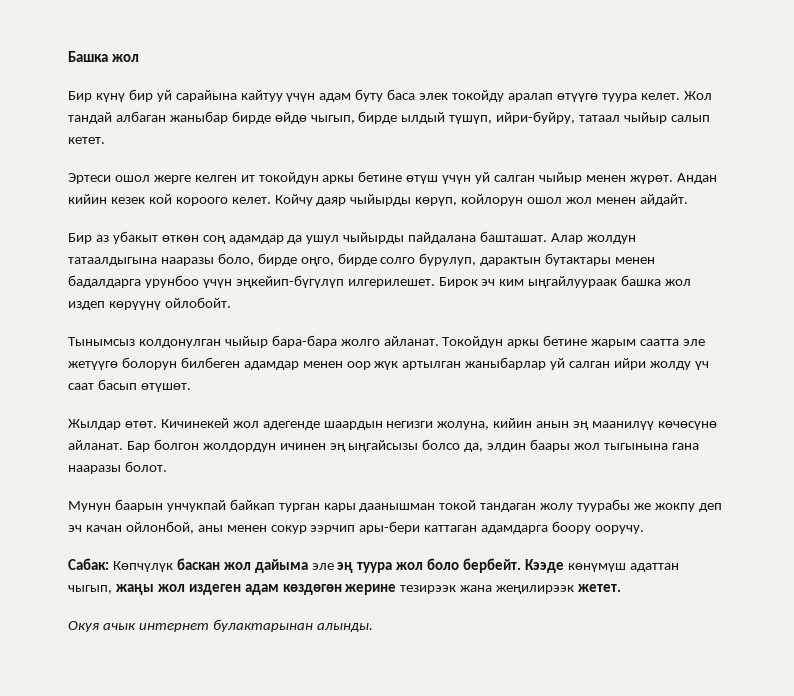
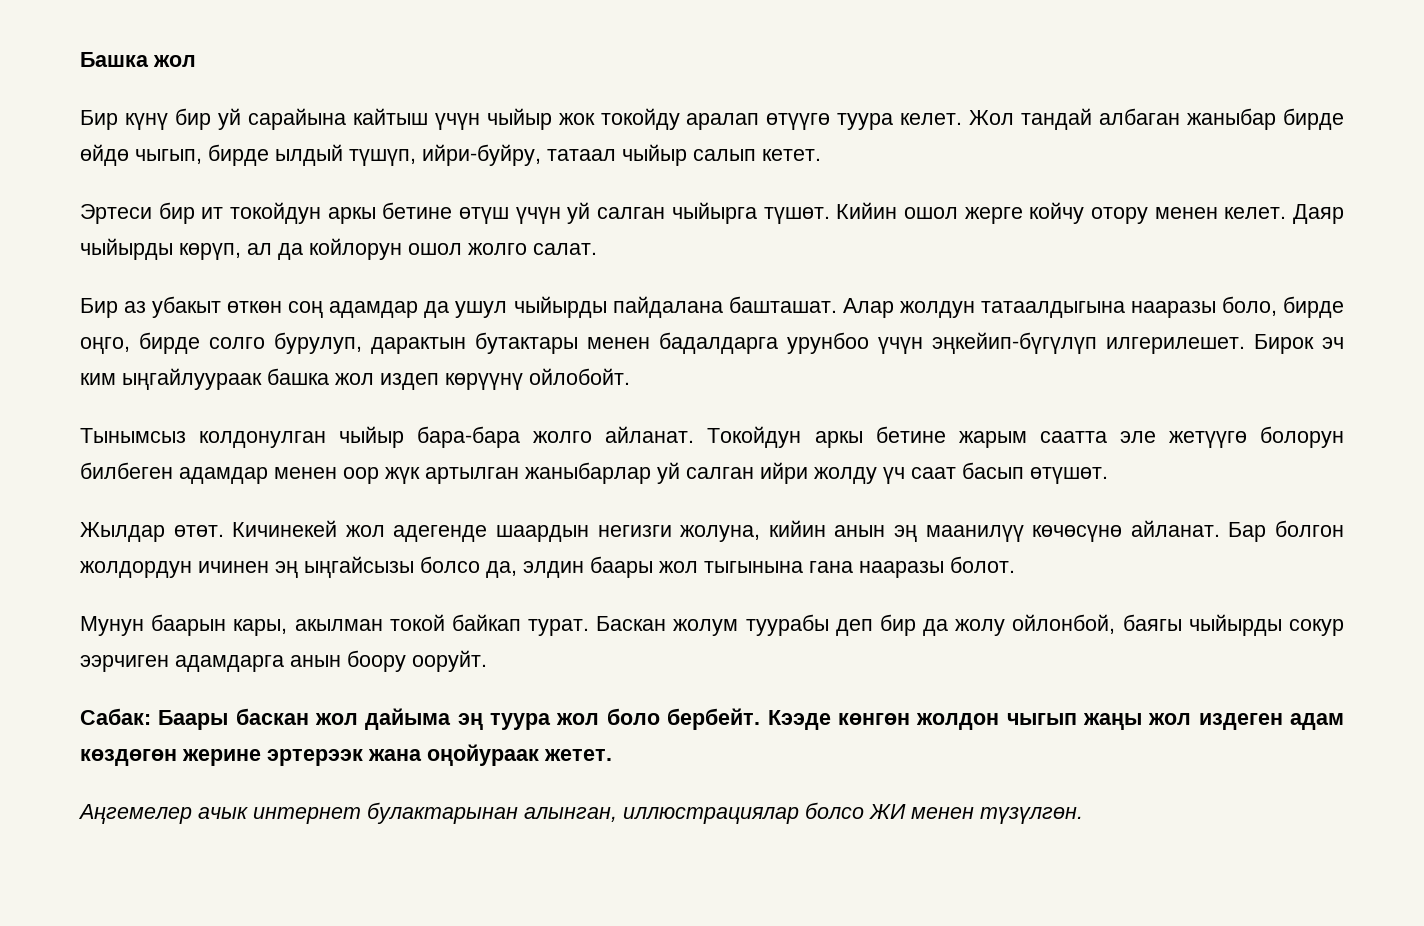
[240,89,449,102] кайтуу үчүн адам буту баса элек -> [352,108,595,130] кайтыш үчүн чыйыр жок
[114,175,237,184] ошол жерге келген -> [158,202,195,224] бир
[538,172,717,184] [68,194,688,206] чыйыр менен жүрөт. Андан кийин кезек кой короого келет. Койчу даяр чыйырды көрүп, койлорун ошол жол менен айдайт. -> [671,202,1345,224] [80,238,597,260] чыйырга түшөт. Кийин ошол жерге койчу отору менен келет. Даяр чыйырды көрүп, ал да койлорун ошол жолго салат.
[166,499,722,512] [68,521,645,534] унчукпай байкап турган кары даанышман токой тандаган жолу туурабы же жокпу деп эч качан ойлонбой, аны менен сокур ээрчип ары-бери каттаган адамдарга боору ооручу. -> [233,614,1344,636] [80,650,487,672] кары, акылман токой байкап турат. Баскан жолум туурабы деп бир да жолу ойлонбой, баягы чыйырды сокур ээрчиген адамдарга анын боору ооруйт.
[112,561,173,572] Көпчүлүк -> [158,710,229,730] Баары
[311,563,334,570] эле -> (452, 719) none
[567,563,679,572] [68,585,112,594] көнүмүш адаттан чыгып, -> [837,713,1077,730] көнгөн жолдон чыгып
[400,585,575,594] тезирээк жана жеңилирээк -> [267,744,539,766] эртерээк жана оңойураак
[68,621,99,632] Окуя -> [78,804,192,824] Аңгемелер
[316,623,373,632] алынды. -> [524,802,1083,824] алынган, иллюстрациялар болсо ЖИ менен түзүлгөн.

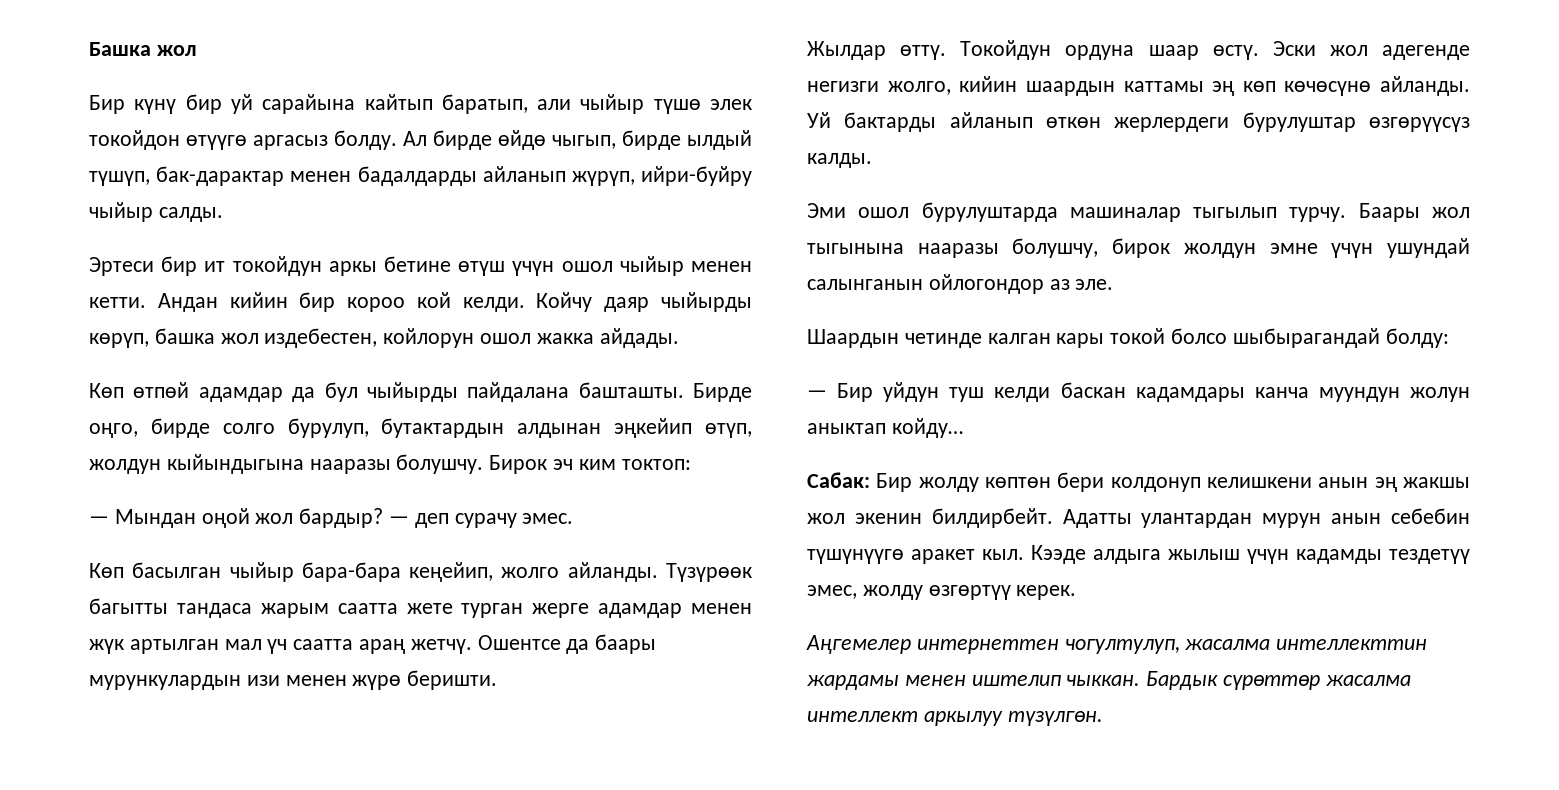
[352,108,1277,130] кайтыш үчүн чыйыр жок токойду аралап өтүүгө туура келет. Жол тандай албаган жаныбар -> [364,94,752,114] [89,130,427,150] кайтып баратып, али чыйыр түшө элек токойдон өтүүгө аргасыз болду. Ал
[422,144,821,166] ийри-буйру, татаал чыйыр салып кетет. -> [156,166,752,186] [89,202,223,222] бак-дарактар менен бадалдарды айланып жүрүп, ийри-буйру чыйыр салды.
[567,202,1345,224] [80,238,597,260] [80,296,324,318] уй салган чыйырга түшөт. Кийин ошол жерге койчу отору менен келет. Даяр чыйырды көрүп, ал да койлорун ошол жолго салат. // Бир аз убакыт өткөн соң -> [561,256,752,276] [89,292,752,312] [89,328,679,348] [89,382,190,398] ошол чыйыр менен кетти. Андан кийин бир короо кой келди. Койчу даяр чыйырды көрүп, башка жол издебестен, койлорун ошол жакка айдады. // Көп өтпөй
[455,301,508,318] ушул -> [324,382,358,402] бул
[728,296,1344,318] [80,332,1344,354] [80,368,630,390] [80,426,1345,448] [80,462,173,479] башташат. Алар жолдун татаалдыгына нааразы боло, бирде оңго, бирде солго бурулуп, дарактын бутактары менен бадалдарга урунбоо үчүн эңкейип-бүгүлүп илгерилешет. Бирок эч ким ыңгайлуураак башка жол издеп көрүүнү ойлобойт. // Тынымсыз колдонулган чыйыр бара-бара жолго айланат. Токойдун аркы бетине жарым саатта эле жетүүгө болорун билбеген -> [578,382,752,402] [89,418,752,438] [89,454,691,474] [89,508,574,528] [89,562,752,582] [89,598,590,618] башташты. Бирде оңго, бирде солго бурулуп, бутактардын алдынан эңкейип өтүп, жолдун кыйындыгына нааразы болушчу. Бирок эч ким токтоп: // — Мындан оңой жол бардыр? — деп сурачу эмес. // Көп басылган чыйыр бара-бара кеңейип, жолго айланды. Түзүрөөк багытты тандаса жарым саатта жете турган жерге
[343,467,379,484] оор -> (752, 608) none
[525,462,1108,484] [80,520,1344,542] [80,556,1015,578] [80,614,1344,636] [80,650,487,672] [80,708,1344,730] [80,744,612,766] [78,802,974,824] жаныбарлар уй салган ийри жолду үч саат басып өтүшөт. // Жылдар өтөт. Кичинекей жол адегенде шаардын негизги жолуна, кийин анын эң маанилүү көчөсүнө айланат. Бар болгон жолдордун ичинен эң ыңгайсызы болсо да, элдин баары жол тыгынына гана нааразы болот. // Мунун баарын кары, акылман токой байкап турат. Баскан жолум туурабы деп бир да жолу ойлонбой, баягы чыйырды сокур ээрчиген адамдарга анын боору ооруйт. // Сабак: Баары баскан жол дайыма эң туура жол боло бербейт. Кээде көнгөн жолдон чыгып жаңы жол издеген адам көздөгөн жерине эртерээк жана оңойураак жетет. // Аңгемелер ачык интернет булактарынан алынган, иллюстрациялар болсо ЖИ менен -> [224,634,657,654] [89,670,498,690] [807,40,1470,60] [807,76,1470,96] [807,112,1470,132] [807,153,872,168] [807,202,1470,222] [807,238,1470,258] [807,274,1114,294] [807,328,1449,348] [807,382,1470,402] [807,418,963,438] [807,472,1470,492] [807,508,1470,528] [807,545,1470,564] [807,585,1077,600] [806,635,1428,654] [807,671,1411,690] [807,711,1003,726] мал үч саатта араң жетчү. Ошентсе да баары мурункулардын изи менен жүрө беришти. // Жылдар өттү. Токойдун ордуна шаар өстү. Эски жол адегенде негизги жолго, кийин шаардын каттамы эң көп көчөсүнө айланды. Уй бактарды айланып өткөн жерлердеги бурулуштар өзгөрүүсүз калды. // Эми ошол бурулуштарда машиналар тыгылып турчу. Баары жол тыгынына нааразы болушчу, бирок жолдун эмне үчүн ушундай салынганын ойлогондор аз эле. // Шаардын четинде калган кары токой болсо шыбырагандай болду: // — Бир уйдун туш келди баскан кадамдары канча муундун жолун аныктап койду… // Сабак: Бир жолду көптөн бери колдонуп келишкени анын эң жакшы жол экенин билдирбейт. Адатты улантардан мурун анын себебин түшүнүүгө аракет кыл. Кээде алдыга жылыш үчүн кадамды тездетүү эмес, жолду өзгөртүү керек. // Аңгемелер интернеттен чогултулуп, жасалма интеллекттин жардамы менен иштелип чыккан. Бардык сүрөттөр жасалма интеллект аркылуу

